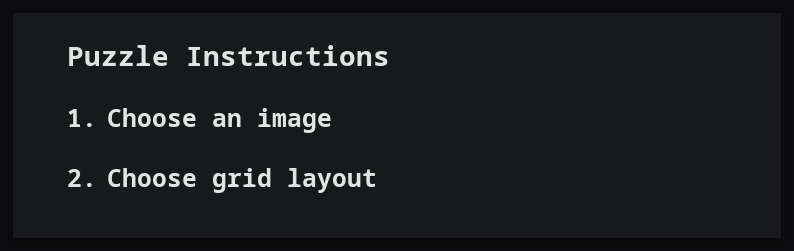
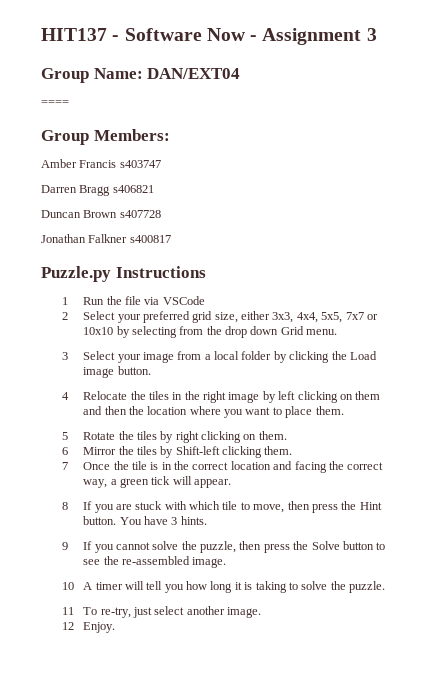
[67,45,390,66] [67,108,332,133] [67,168,377,193] Puzzle Instructions // 1. Choose an image // 2. Choose grid layout -> [41,28,377,45] [41,68,241,83] [41,100,69,106] [41,129,170,145] [41,159,161,168] [41,185,154,196] [41,210,161,218] [41,234,171,243] [41,266,206,282] [62,296,205,305] [62,311,378,323] [83,326,338,338] [62,351,377,363] [83,366,151,378] [62,391,381,403] [83,406,344,418] [62,431,287,443] [62,446,293,458] [62,461,384,473] [83,476,232,488] [62,501,382,513] [83,516,207,525] [62,541,386,553] [83,556,227,568] [62,581,386,593] [62,606,262,618] [62,622,116,633] HIT137 - Software Now - Assignment 3 // Group Name: DAN/EXT04 // ==== // Group Members: // Amber Francis s403747 // Darren Bragg s406821 // Duncan Brown s407728 // Jonathan Falkner s400817 // Puzzle.py Instructions // 1 Run the file via VSCode // 2 Select your preferred grid size, either 3x3, 4x4, 5x5, 7x7 or 10x10 by selecting from the drop down Grid menu. // 3 Select your image from a local folder by clicking the Load image button. // 4 Relocate the tiles in the right image by left clicking on them and then the location where you want to place them. // 5 Rotate the tiles by right clicking on them. // 6 Mirror the tiles by Shift-left clicking them. // 7 Once the tile is in the correct location and facing the correct way, a green tick will appear. // 8 If you are stuck with which tile to move, then press the Hint button. You have 3 hints. // 9 If you cannot solve the puzzle, then press the Solve button to see the re-assembled image. // 10 A timer will tell you how long it is taking to solve the puzzle. // 11 To re-try, just select another image. // 12 Enjoy.

